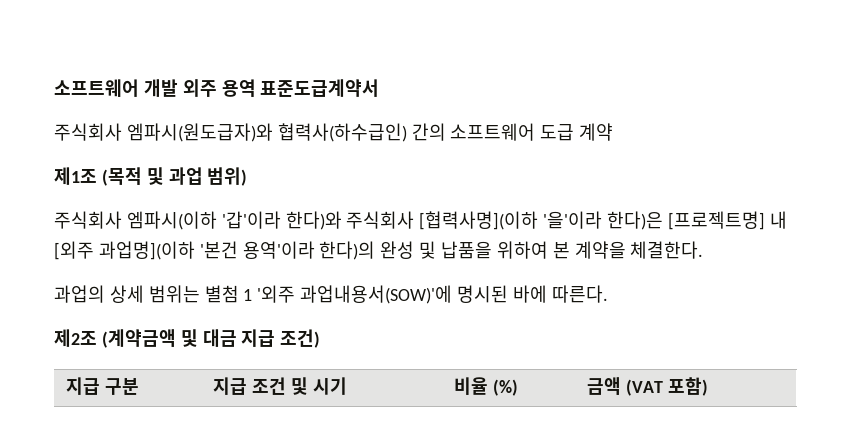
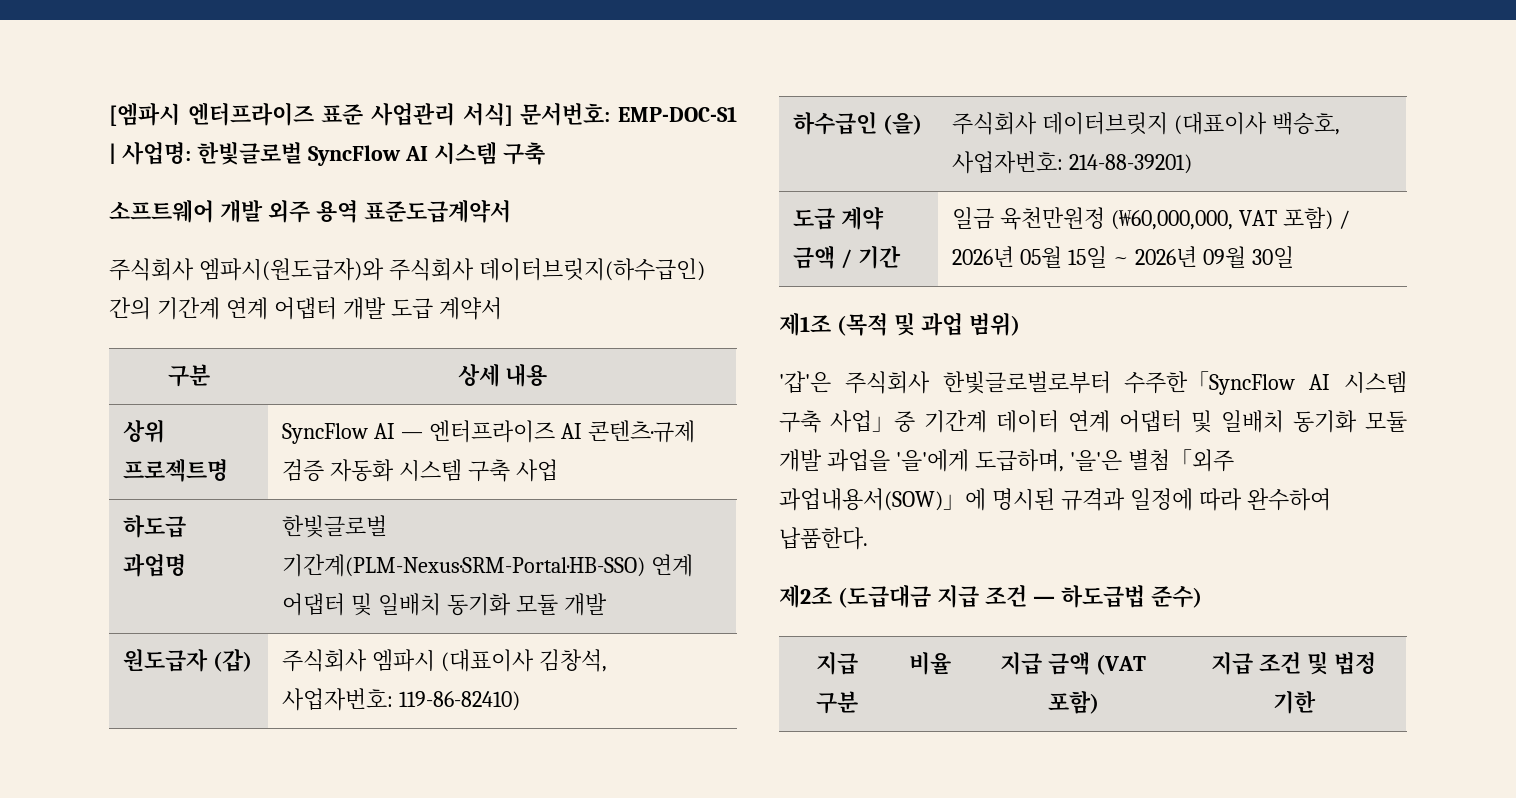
(54, 88) none -> [109,102,737,126] [109,141,545,166] [엠파시 엔터프라이즈 표준 사업관리 서식] 문서번호: EMP-DOC-S1 | 사업명: 한빛글로벌 SyncFlow AI 시스템 구축 //
[277,123,614,142] 협력사(하수급인) 간의 소프트웨어 도급 계약 -> [388,258,705,281] [109,297,502,320] [168,364,210,387] [457,364,548,387] [123,419,166,443] [123,459,229,482] [282,420,695,444] [282,459,559,482] [123,515,187,538] [123,553,187,577] [282,515,388,538] [282,554,694,577] [282,593,607,616] [123,649,253,672] [282,649,608,672] [282,688,521,711] [793,112,923,135] [952,112,1341,135] [952,151,1193,174] [793,207,885,230] [793,245,902,269] [952,207,1350,230] [952,246,1294,268] 주식회사 데이터브릿지(하수급인) 간의 기간계 연계 어댑터 개발 도급 계약서 // 구분 | 상세 내용 // 상위 프로젝트명 | SyncFlow AI — 엔터프라이즈 AI 콘텐츠·규제 검증 자동화 시스템 구축 사업 // 하도급 과업명 | 한빛글로벌 기간계(PLM-Nexus·SRM-Portal·HB-SSO) 연계 어댑터 및 일배치 동기화 모듈 개발 // 원도급자 (갑) | 주식회사 엠파시 (대표이사 김창석, 사업자번호: 119-86-82410) // 하수급인 (을) | 주식회사 데이터브릿지 (대표이사 백승호, 사업자번호: 214-88-39201) // 도급 계약 금액 / 기간 | 일금 육천만원정 (₩60,000,000, VAT 포함) / 2026년 05월 15일 ~ 2026년 09월 30일
[54,211,787,230] [54,241,704,260] [54,285,608,304] [54,329,321,348] [65,377,139,395] [212,377,347,395] [453,377,518,396] [586,377,708,396] 주식회사 엠파시(이하 '갑'이라 한다)와 주식회사 [협력사명](이하 '을'이라 한다)은 [프로젝트명] 내 [외주 과업명](이하 '본건 용역'이라 한다)의 완성 및 납품을 위하여 본 계약을 체결한다. // 과업의 상세 범위는 별첨 1 '외주 과업내용서(SOW)'에 명시된 바에 따른다. // 제2조 (계약금액 및 대금 지급 조건) // 지급 구분 | 지급 조건 및 시기 | 비율 (%) | 금액 (VAT 포함) -> [779,371,1407,395] [779,410,1407,433] [779,449,1234,472] [779,488,1331,511] [779,527,868,550] [779,584,1202,608] [815,652,858,675] [815,691,858,714] [908,652,951,675] [1000,652,1146,675] [1047,691,1099,714] [1211,651,1376,675] [1272,690,1316,714] '갑'은 주식회사 한빛글로벌로부터 수주한「SyncFlow AI 시스템 구축 사업」중 기간계 데이터 연계 어댑터 및 일배치 동기화 모듈 개발 과업을 '을'에게 도급하며, '을'은 별첨「외주 과업내용서(SOW)」에 명시된 규격과 일정에 따라 완수하여 납품한다. // 제2조 (도급대금 지급 조건 — 하도급법 준수) // 지급 구분 | 비율 | 지급 금액 (VAT 포함) | 지급 조건 및 법정 기한

